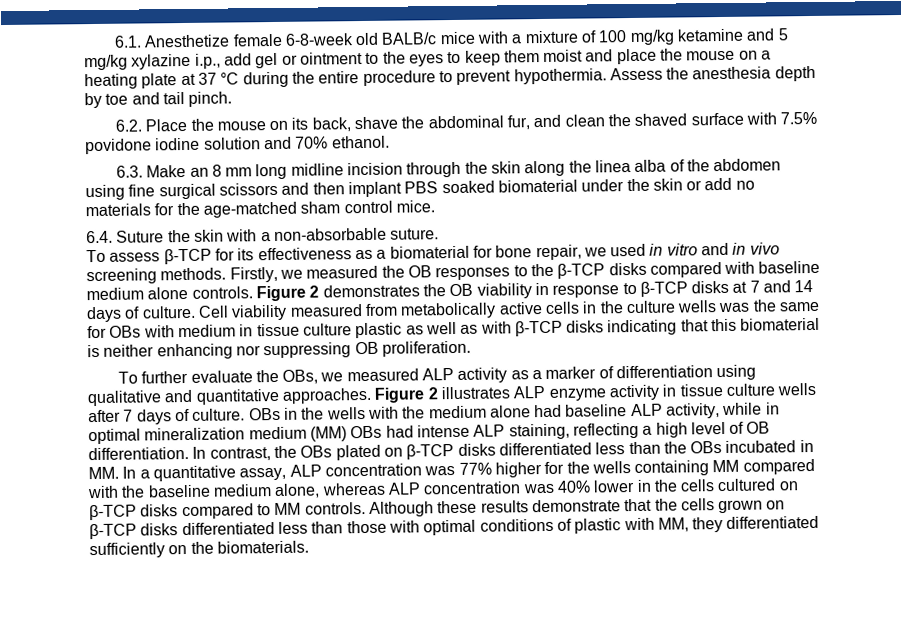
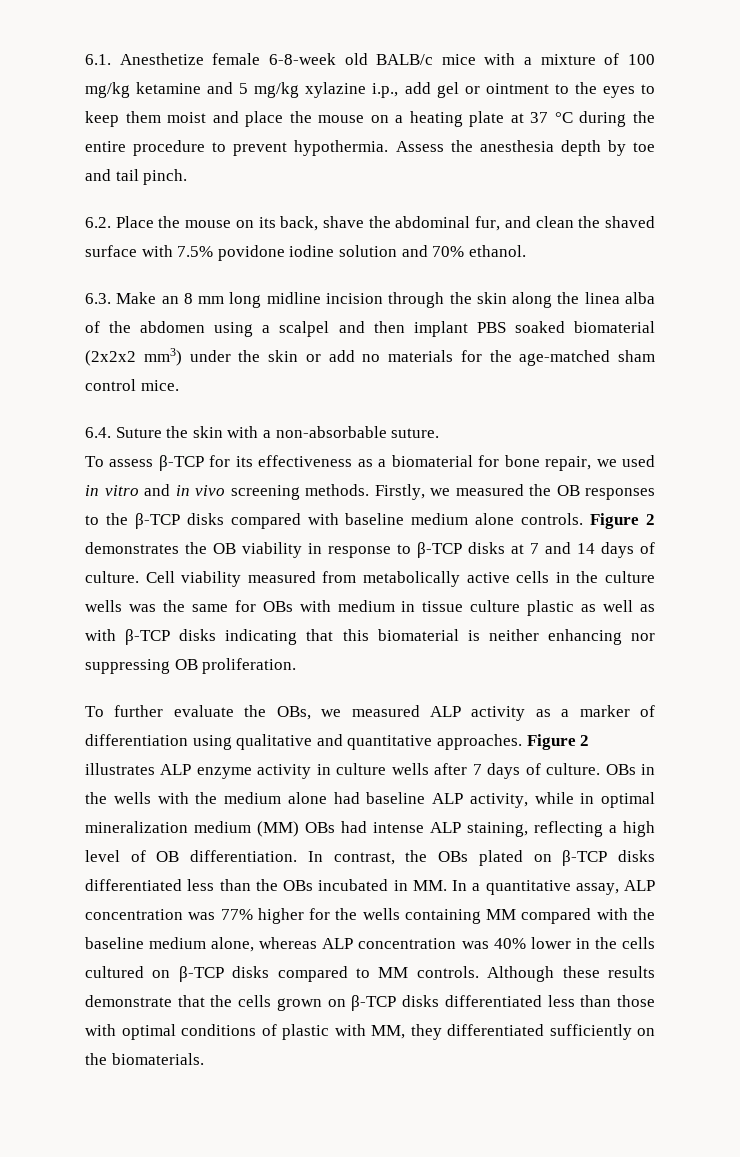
[128,182,278,200] fine surgical scissors -> [262,321,330,337] a scalpel
(578, 186) none -> [85,348,182,366] (2x2x2 mm3)
[679,384,723,397] tissue -> (331, 769) none

